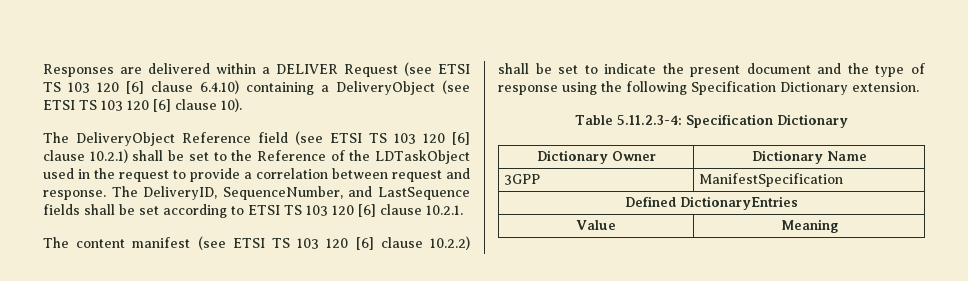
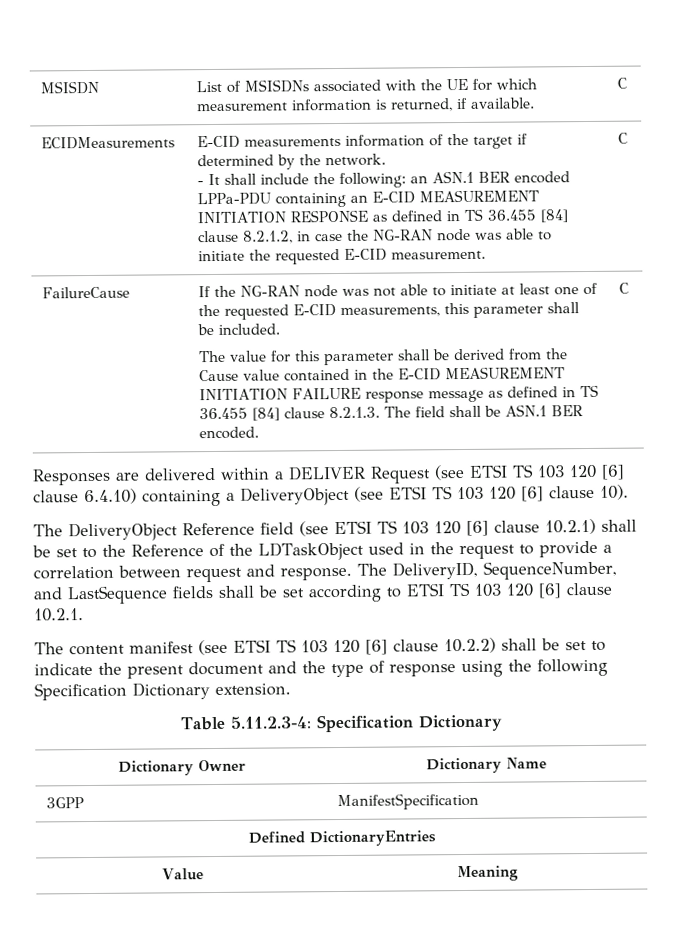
(43, 70) none -> [40,80,100,95] [196,78,538,93] [197,97,536,112] [617,77,628,89] [41,136,176,150] [197,133,529,149] [197,153,387,170] [197,170,571,188] [197,189,540,208] [197,208,569,224] [198,228,553,244] [198,248,487,265] [618,132,629,144] [42,286,131,299] [198,282,599,298] [198,302,581,320] [197,323,281,336] [199,348,569,366] [199,366,566,382] [199,384,600,403] [199,404,584,421] [199,426,260,440] [619,282,630,294] MSISDN | List of MSISDNs associated with the UE for which measurement information is returned, if available. | C // ECIDMeasurements | E-CID measurements information of the target if determined by the network. // - It shall include the following: an ASN.1 BER encoded LPPa-PDU containing an E-CID MEASUREMENT INITIATION RESPONSE as defined in TS 36.455 [84] clause 8.2.1.2, in case the NG-RAN node was able to initiate the requested E-CID measurement. | C // FailureCause | If the NG-RAN node was not able to initiate at least one of the requested E-CID measurements, this parameter shall be included. // The value for this parameter shall be derived from the Cause value contained in the E-CID MEASUREMENT INITIATION FAILURE response message as defined in TS 36.455 [84] clause 8.2.1.3. The field shall be ASN.1 BER encoded. | C //

